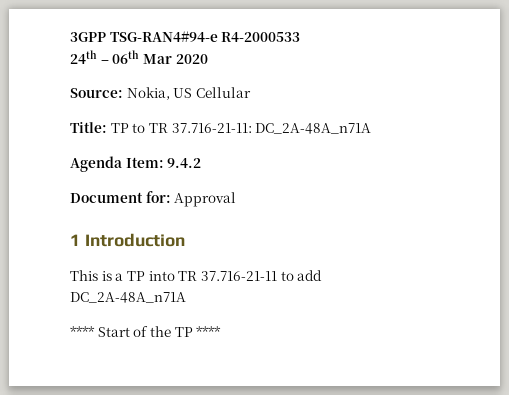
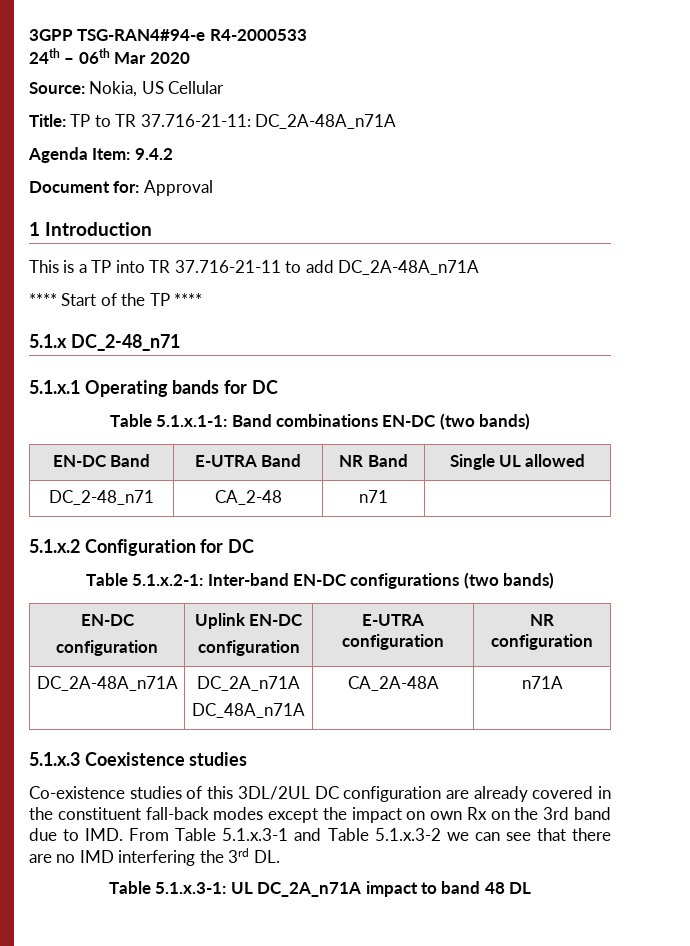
(222, 331) none -> [29,334,180,351] [29,380,278,397] [109,413,531,430] [52,454,151,467] [194,454,302,467] [339,454,408,467] [449,454,586,470] [48,490,154,505] [214,490,282,505] [359,490,388,503] [29,539,255,556] [85,572,555,589] [80,614,135,626] [55,640,158,656] [194,613,304,629] [197,640,300,656] [362,614,424,626] [342,634,444,650] [530,614,554,626] [491,634,593,650] [36,676,178,691] [197,676,300,691] [192,703,305,718] [347,676,439,691] [521,676,563,689] [29,752,248,766] [29,786,611,802] [29,807,611,823] [29,828,612,841] [29,848,280,866] [108,881,532,897] // 5.1.x DC_2-48_n71 // 5.1.x.1 Operating bands for DC // Table 5.1.x.1-1: Band combinations EN-DC (two bands) // EN-DC Band | E-UTRA Band | NR Band | Single UL allowed // DC_2-48_n71 | CA_2-48 | n71 | // 5.1.x.2 Configuration for DC // Table 5.1.x.2-1: Inter-band EN-DC configurations (two bands) // EN-DC // configuration | Uplink EN-DC // configuration | E-UTRA configuration | NR configuration // DC_2A-48A_n71A | DC_2A_n71A // DC_48A_n71A | CA_2A-48A | n71A // 5.1.x.3 Coexistence studies // Co-existence studies of this 3DL/2UL DC configuration are already covered in the constituent fall-back modes except the impact on own Rx on the 3rd band due to IMD. From Table 5.1.x.3-1 and Table 5.1.x.3-2 we can see that there are no IMD interfering the 3rd DL. // Table 5.1.x.3-1: UL DC_2A_n71A impact to band 48 DL

